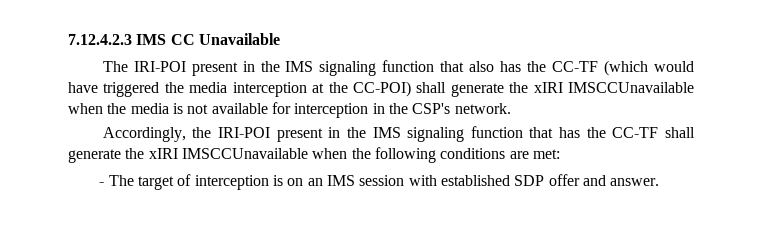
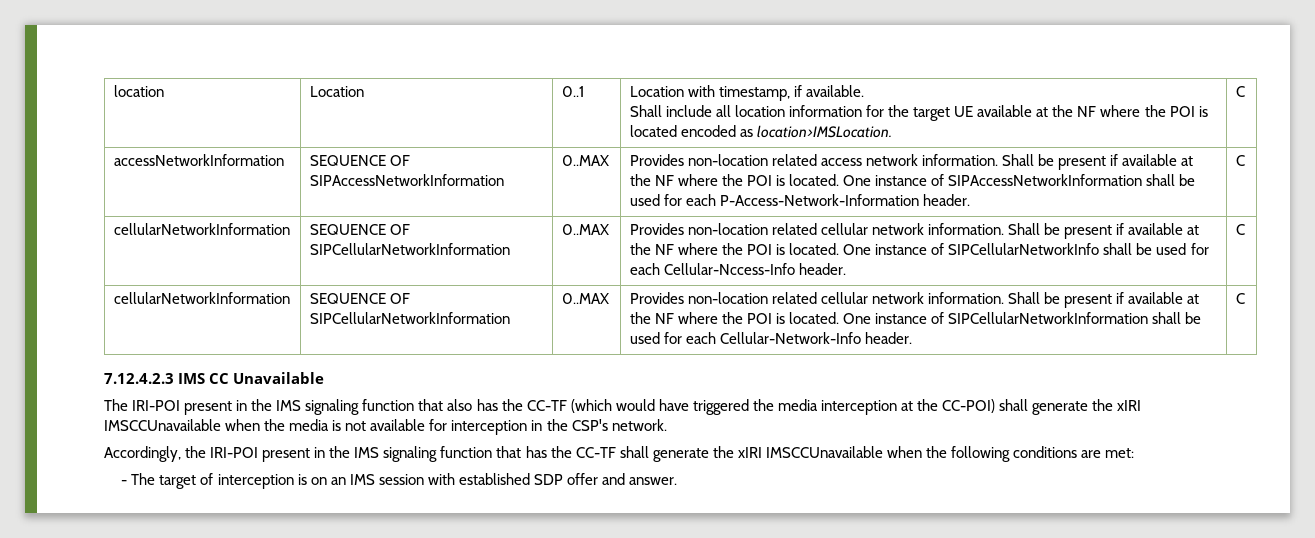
(68, 39) none -> [113,85,164,97] [309,86,364,97] [561,86,584,97] [629,85,865,101] [629,105,1208,121] [629,125,892,138] [1235,86,1245,97] [113,154,284,166] [309,155,410,166] [309,174,504,186] [561,155,609,166] [629,154,1194,170] [629,174,1196,186] [629,194,971,206] [1235,155,1245,166] [113,223,290,235] [309,224,410,235] [309,243,510,255] [561,224,609,235] [629,223,1200,239] [629,243,1209,255] [629,263,846,275] [1235,224,1245,235] [113,292,290,304] [309,293,410,304] [309,312,510,324] [561,293,609,304] [629,292,1200,308] [629,312,1202,324] [629,332,913,344] [1235,293,1245,304] location | Location | 0..1 | Location with timestamp, if available. // Shall include all location information for the target UE available at the NF where the POI is located encoded as location>IMSLocation. | C // accessNetworkInformation | SEQUENCE OF SIPAccessNetworkInformation | 0..MAX | Provides non-location related access network information. Shall be present if available at the NF where the POI is located. One instance of SIPAccessNetworkInformation shall be used for each P-Access-Network-Information header. | C // cellularNetworkInformation | SEQUENCE OF SIPCellularNetworkInformation | 0..MAX | Provides non-location related cellular network information. Shall be present if available at the NF where the POI is located. One instance of SIPCellularNetworkInfo shall be used for each Cellular-Nccess-Info header. | C // cellularNetworkInformation | SEQUENCE OF SIPCellularNetworkInformation | 0..MAX | Provides non-location related cellular network information. Shall be present if available at the NF where the POI is located. One instance of SIPCellularNetworkInformation shall be used for each Cellular-Network-Info header. | C //

